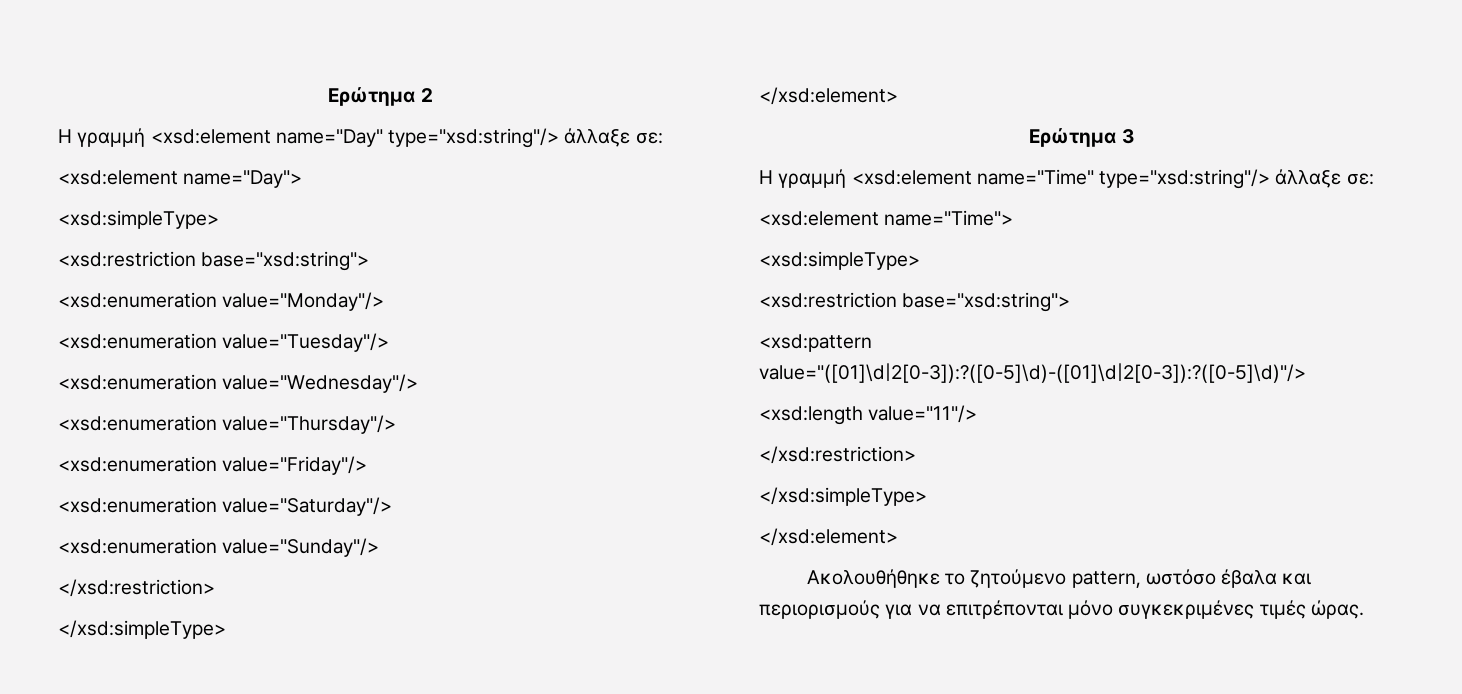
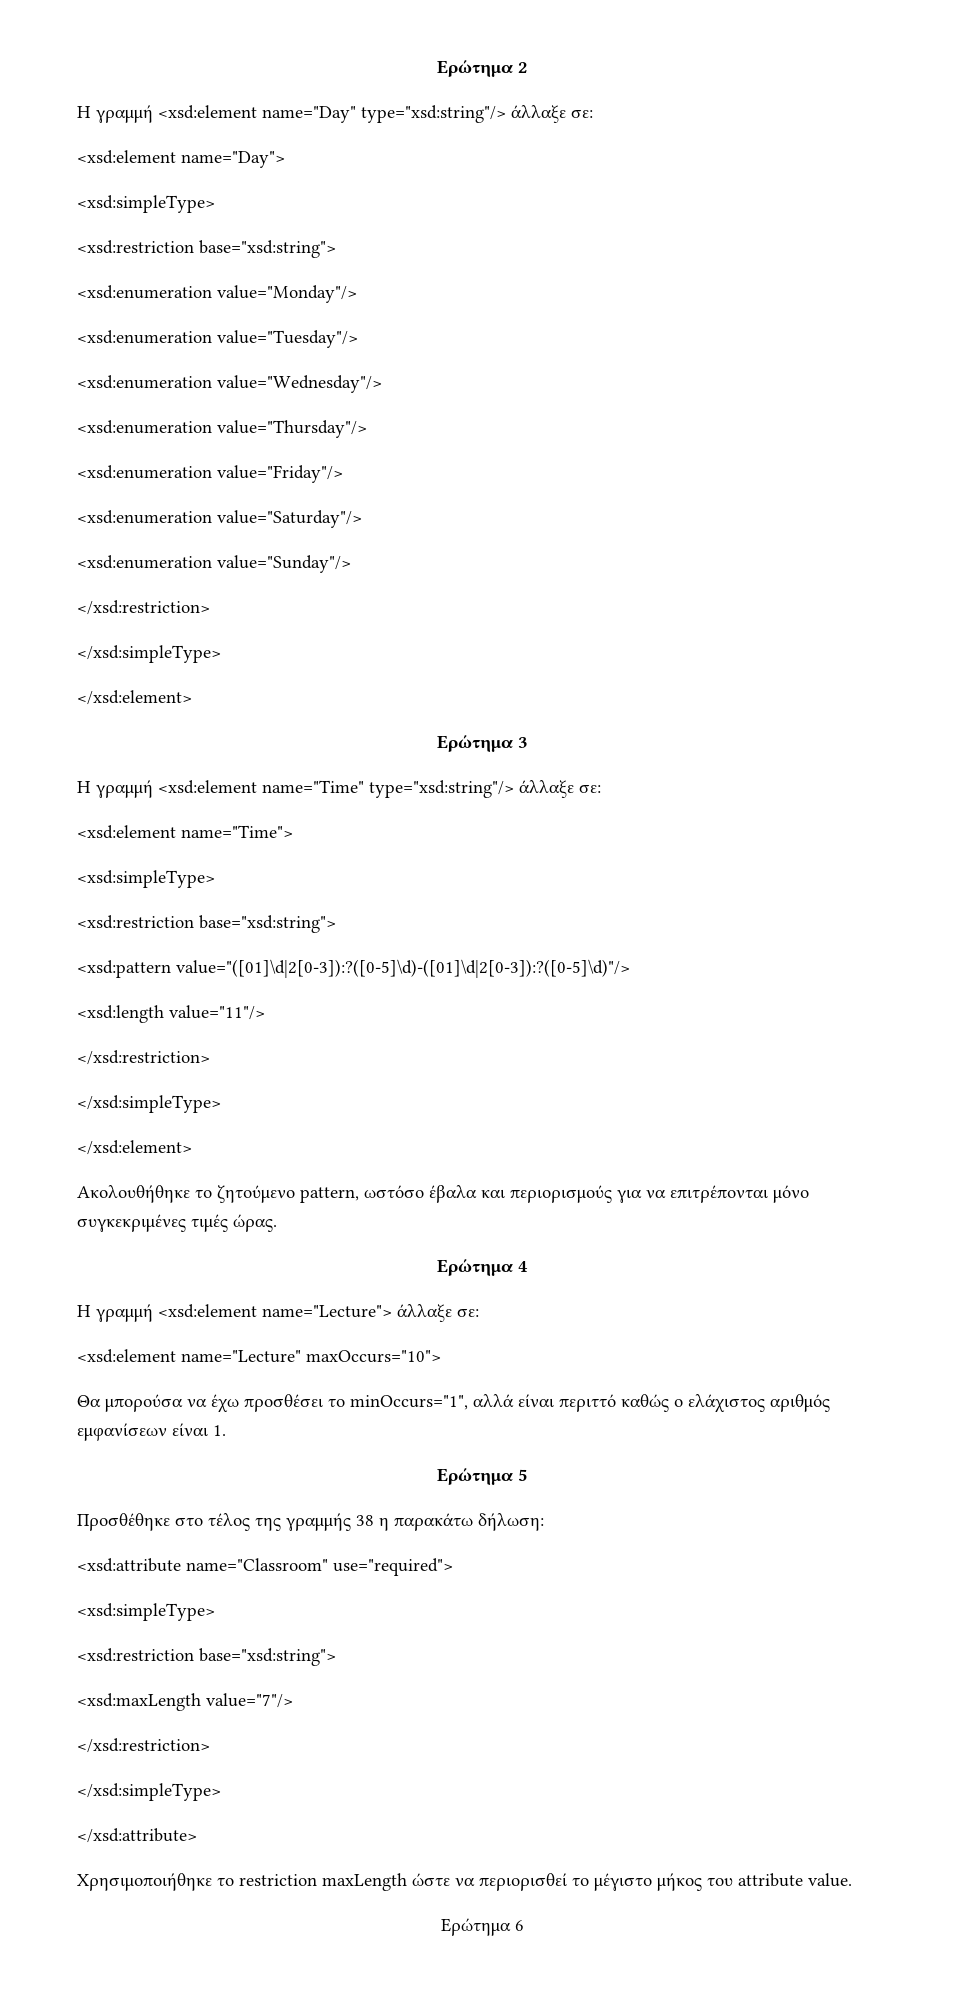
(1364, 609) none -> [437,1259,528,1276] [77,1304,479,1322] [77,1349,441,1363] [77,1394,830,1413] [77,1423,226,1441] [437,1468,528,1485] [77,1513,544,1531] [77,1558,453,1576] [77,1603,215,1621] [77,1648,336,1666] [77,1693,293,1711] [77,1738,210,1753] [77,1783,221,1801] [77,1828,197,1843] [77,1873,852,1891] [441,1918,524,1936] // Ερώτημα 4 // Η γραμμή <xsd:element name="Lecture"> άλλαξε σε: // <xsd:element name="Lecture" maxOccurs="10"> // Θα μπορούσα να έχω προσθέσει το minOccurs="1", αλλά είναι περιττό καθώς ο ελάχιστος αριθμός εμφανίσεων είναι 1. // Ερώτημα 5 // Προσθέθηκε στο τέλος της γραμμής 38 η παρακάτω δήλωση: // <xsd:attribute name="Classroom" use="required"> // <xsd:simpleType> // <xsd:restriction base="xsd:string"> // <xsd:maxLength value="7"/> // </xsd:restriction> // </xsd:simpleType> // </xsd:attribute> // Χρησιμοποιήθηκε το restriction maxLength ώστε να περιορισθεί το μέγιστο μήκος του attribute value. // Ερώτημα 6

